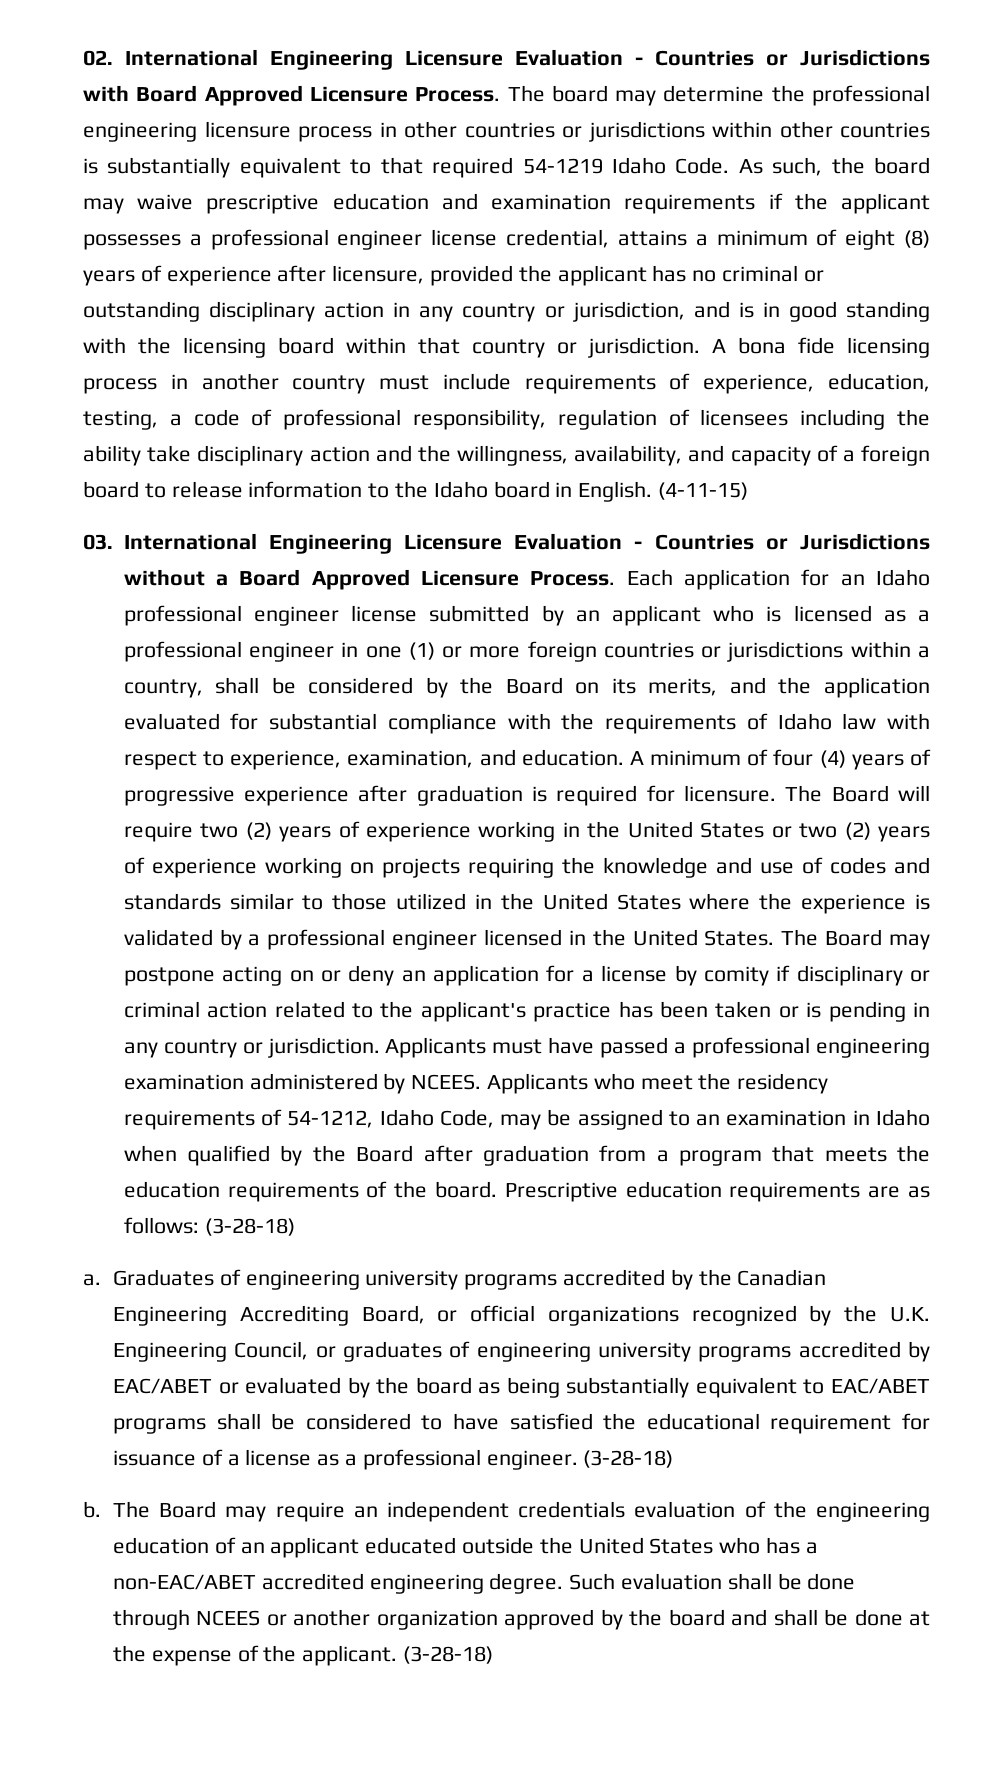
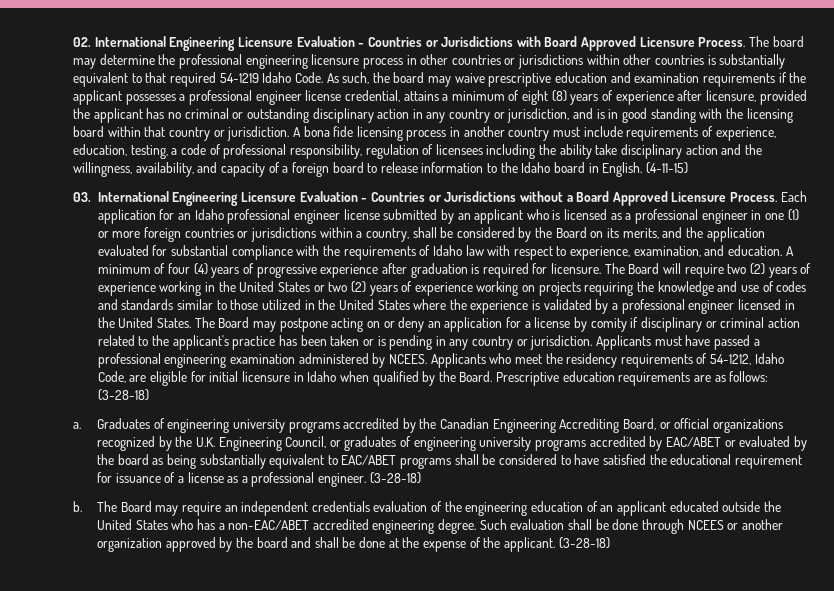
[500,1109,847,1130] may be assigned to an examination -> [129,371,290,386] are eligible for initial licensure
[356,1145,930,1166] [123,1181,497,1202] Board after graduation from a program that meets the education requirements of the board. -> [459,371,493,382] Board.

